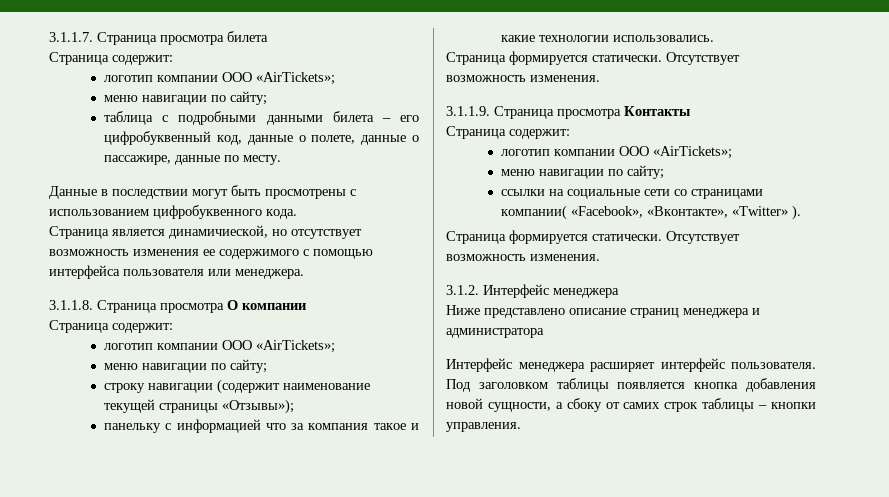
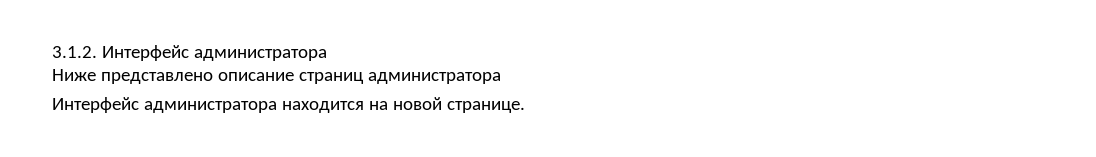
[49,31,268,45] [49,52,173,65] [104,72,336,85] [104,91,268,105] [104,111,419,125] [104,131,419,145] [104,155,282,165] [49,185,356,199] [49,205,297,219] [49,225,362,239] [49,249,373,259] [49,265,304,279] [49,300,306,313] [49,320,173,333] [104,340,336,353] [104,359,268,373] [104,379,371,394] [104,399,295,414] [104,419,419,433] [501,35,715,42] [446,51,740,65] [446,75,600,82] [446,106,690,119] [446,126,570,139] [501,146,733,159] [501,165,665,179] [501,189,764,199] [501,205,802,220] [446,230,740,244] [446,254,600,261] 3.1.1.7. Страница просмотра билета // Страница содержит: // логотип компании ООО «AirTickets»; // меню навигации по сайту; // таблица с подробными данными билета – его цифробуквенный код, данные о полете, данные о пассажире, данные по месту. // Данные в последствии могут быть просмотрены с использованием цифробуквенного кода. // Страница является динамичиеской, но отсутствует возможность изменения ее содержимого с помощью интерфейса пользователя или менеджера. // 3.1.1.8. Страница просмотра О компании // Страница содержит: // логотип компании ООО «AirTickets»; // меню навигации по сайту; // строку навигации (содержит наименование текущей страницы «Отзывы»); // панельку с информацией что за компания такое и какие технологии использовались. // Страница формируется статически. Отсутствует возможность изменения. // 3.1.1.9. Страница просмотра Контакты // Страница содержит: // логотип компании ООО «AirTickets»; // меню навигации по сайту; // ссылки на социальные сети со страницами компании( «Facebook», «Вконтакте», «Twitter» ). // Страница формируется статически. Отсутствует возможность изменения. // -> (52, 52) none
[553,288,619,298] менеджера -> [193,49,327,61] администратора
[683,308,760,318] менеджера и -> (364, 78) none
[518,358,816,372] [446,378,816,392] [446,398,816,412] [446,422,521,432] менеджера расширяет интерфейс пользователя. Под заголовком таблицы появляется кнопка добавления новой сущности, а сбоку от самих строк таблицы – кнопки управления. -> [143,97,525,113] администратора находится на новой странице.

